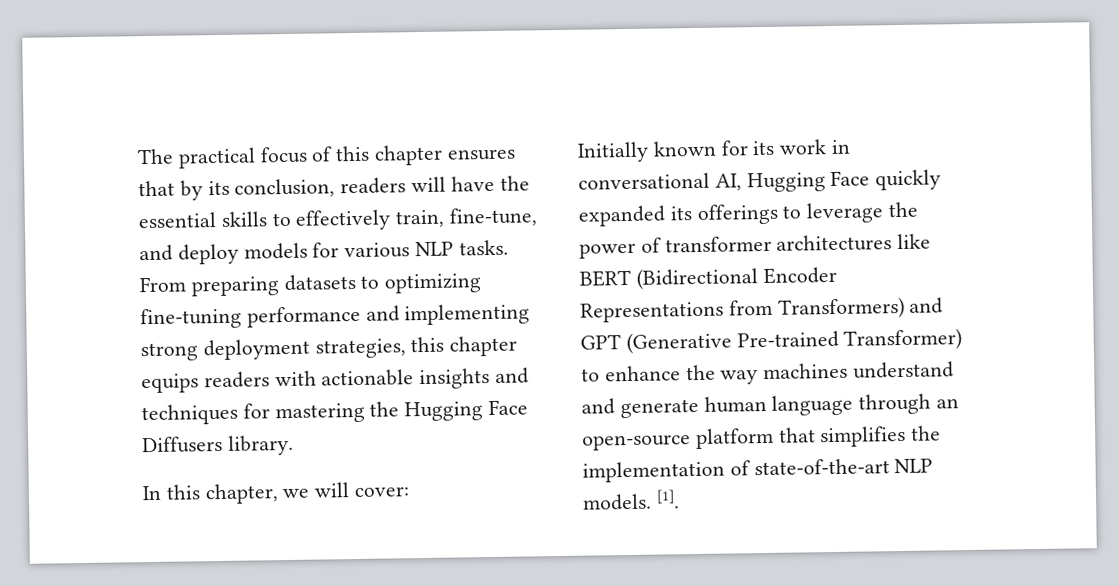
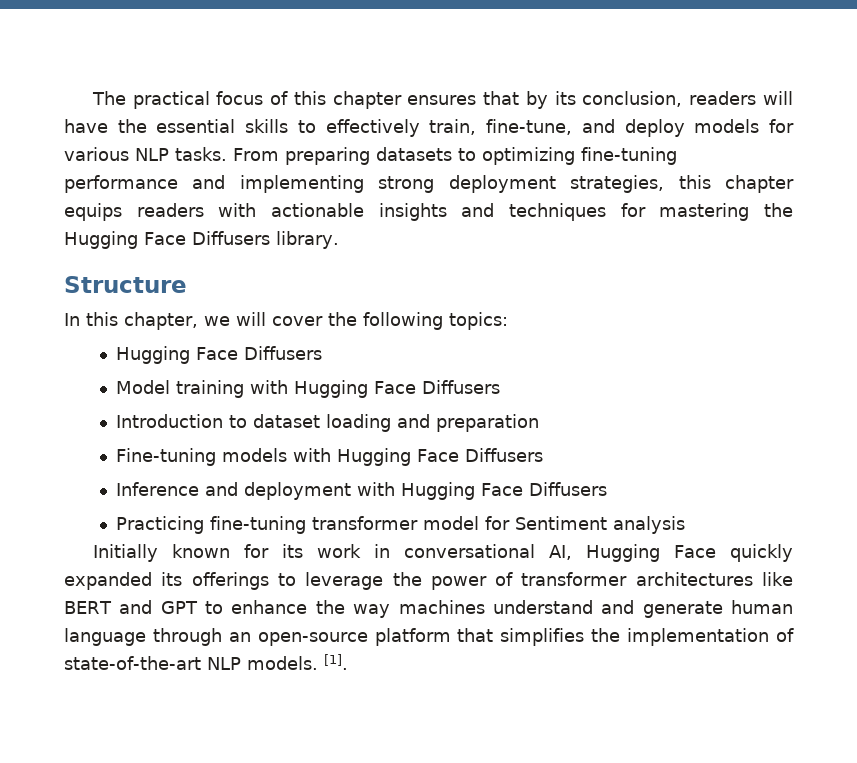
(294, 445) none -> [64,276,187,293] // Structure
[354,486,410,498] cover: -> [272,312,508,330] [116,346,323,364] [116,380,501,398] [116,414,540,432] [116,448,544,466] [116,482,608,500] [116,516,686,534] cover the following topics: // Hugging Face Diffusers // Model training with Hugging Face Diffusers // Introduction to dataset loading and preparation // Fine-tuning models with Hugging Face Diffusers // Inference and deployment with Hugging Face Diffusers // Practicing fine-tuning transformer model for Sentiment analysis
[635,266,837,290] [580,296,944,323] [580,328,963,355] (Bidirectional Encoder Representations from Transformers) and GPT (Generative Pre-trained Transformer) -> [119,600,198,614] and GPT

